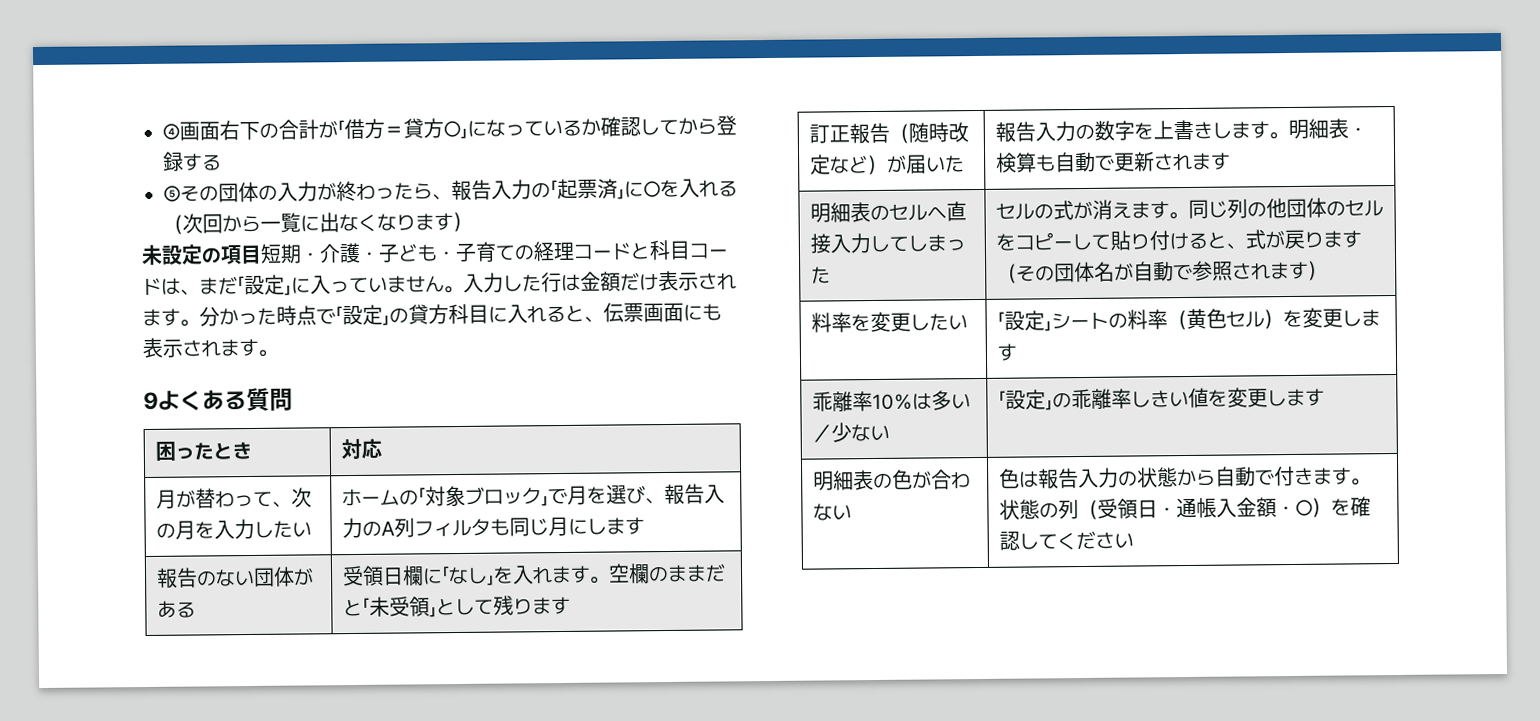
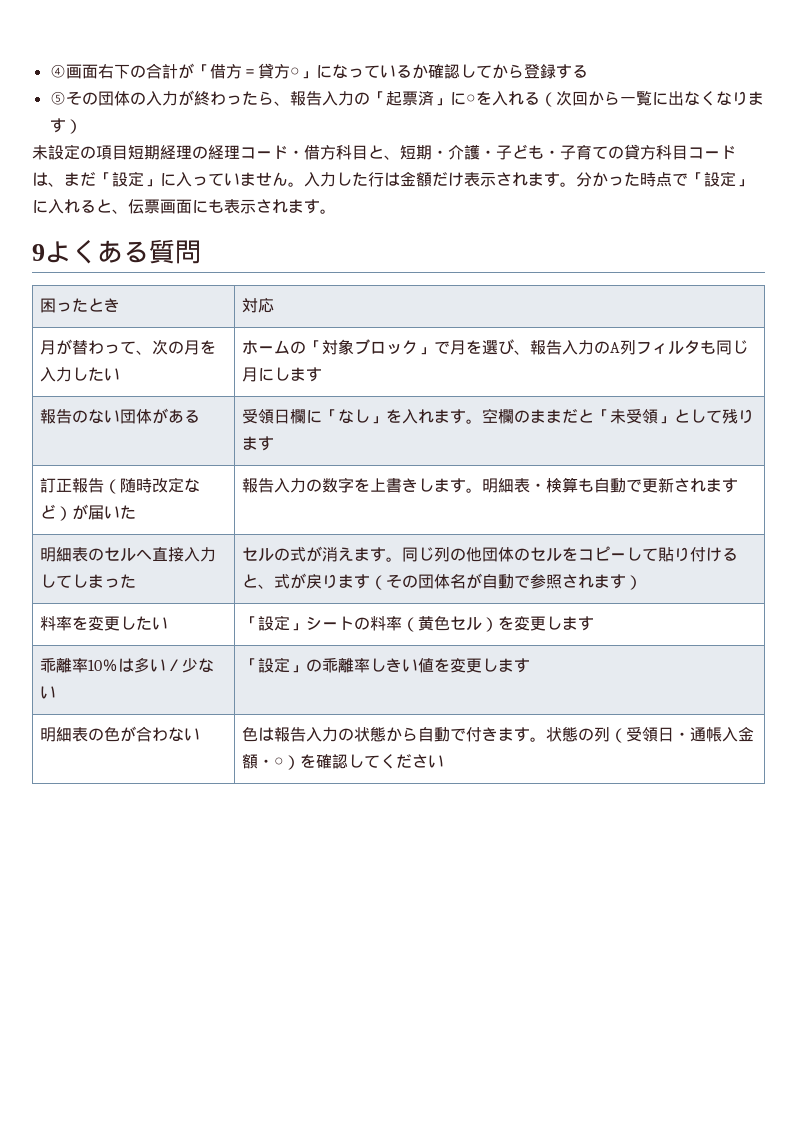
(302, 254) none -> [160,145,432,160] 経理の経理コード・借方科目と、短期
[533,241,651,262] 経理コードと -> [624,144,656,160] 貸方
[389,303,489,325] の貸方科目 -> (752, 183) none

